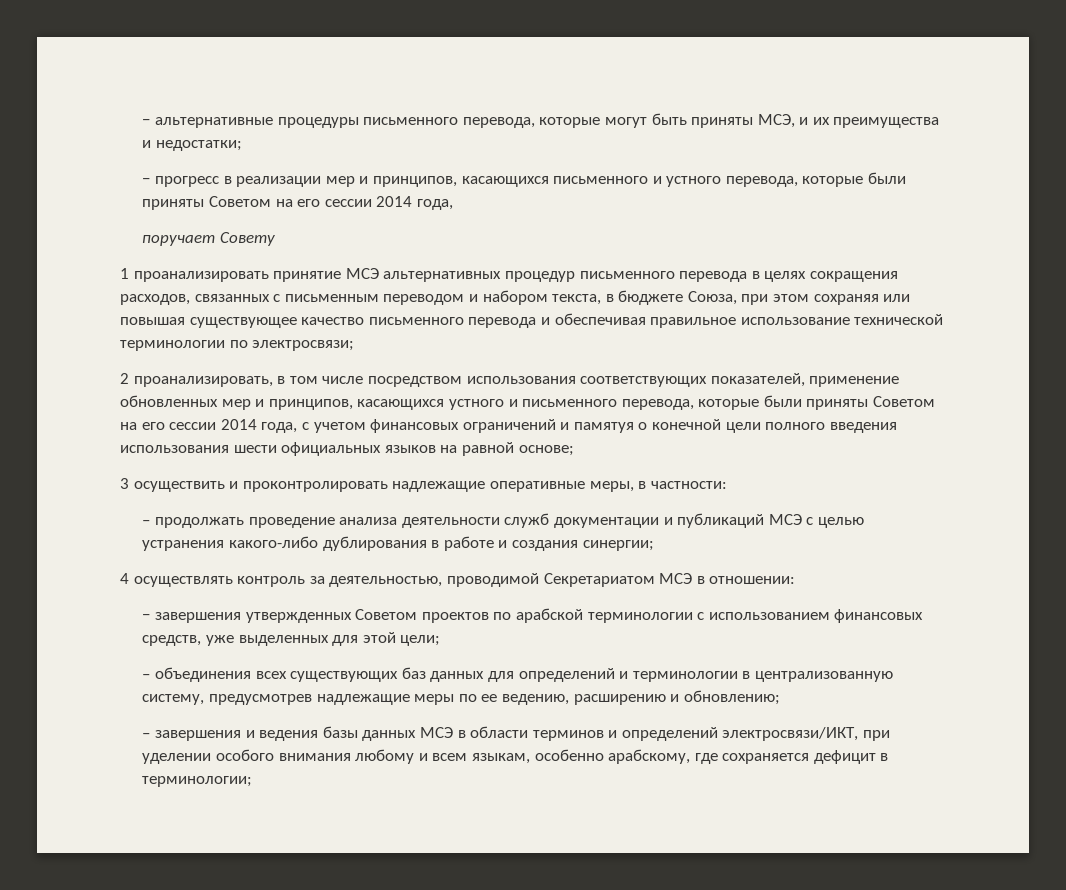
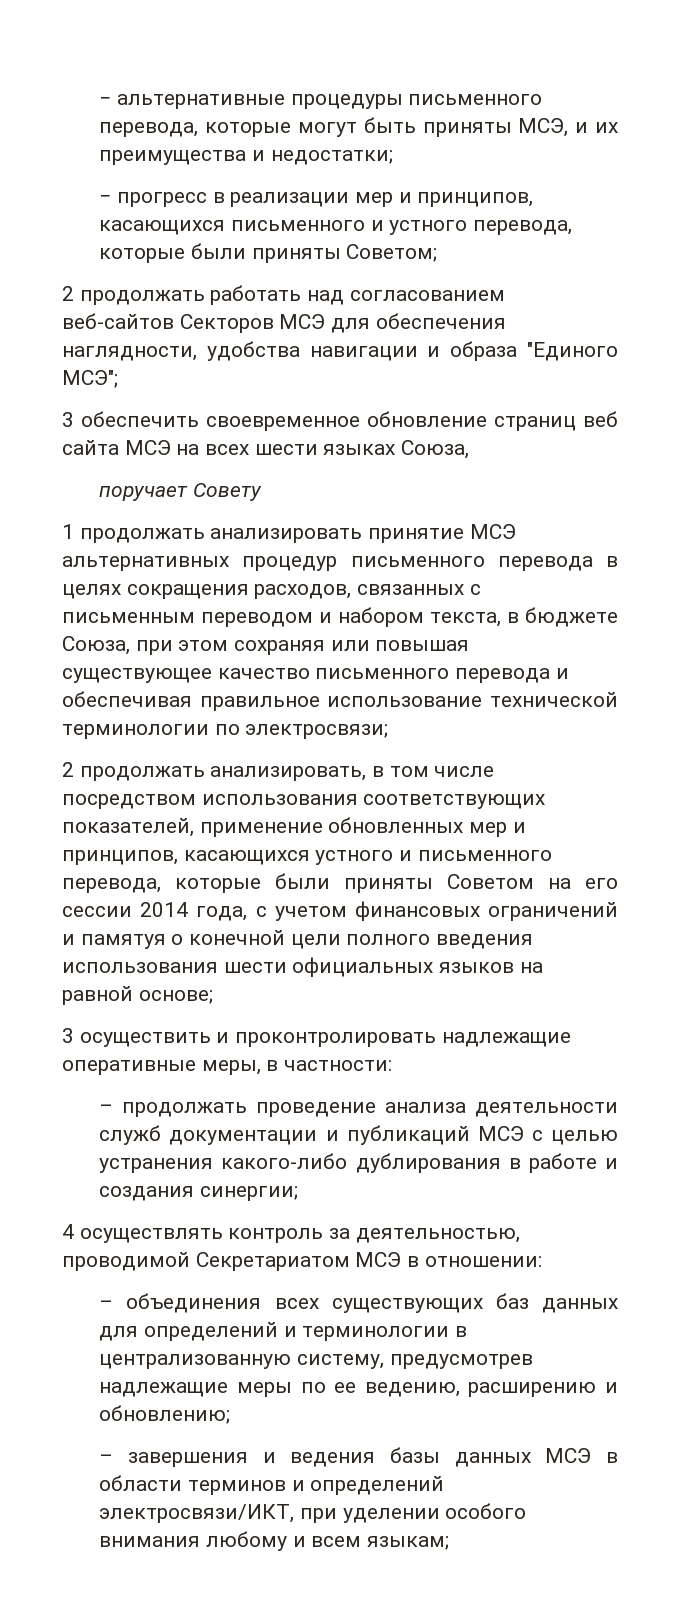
[208,196,453,210] Советом на его сессии 2014 года, -> [346,244,438,262] [62,285,505,305] [62,313,506,333] [62,341,618,361] [62,370,118,388] [62,411,618,431] [62,440,470,459] Советом; // 2 продолжать работать над согласованием веб-сайтов Секторов МСЭ для обеспечения наглядности, удобства навигации и образа "Единого МСЭ"; // 3 обеспечить своевременное обновление страниц веб сайта МСЭ на всех шести языках Союза,
[133,271,269,282] проанализировать -> [79,528,363,543] продолжать анализировать
[133,376,273,387] проанализировать, -> [79,766,367,781] продолжать анализировать,
[142,608,924,623] [142,632,441,646] // − завершения утвержденных Советом проектов по арабской терминологии с использованием финансовых средств, уже выделенных для этой цели; -> (542, 1261) none
[471,749,889,764] [142,776,253,787] языкам, особенно арабскому, где сохраняется дефицит в терминологии; -> [366,1536,449,1550] языкам;

